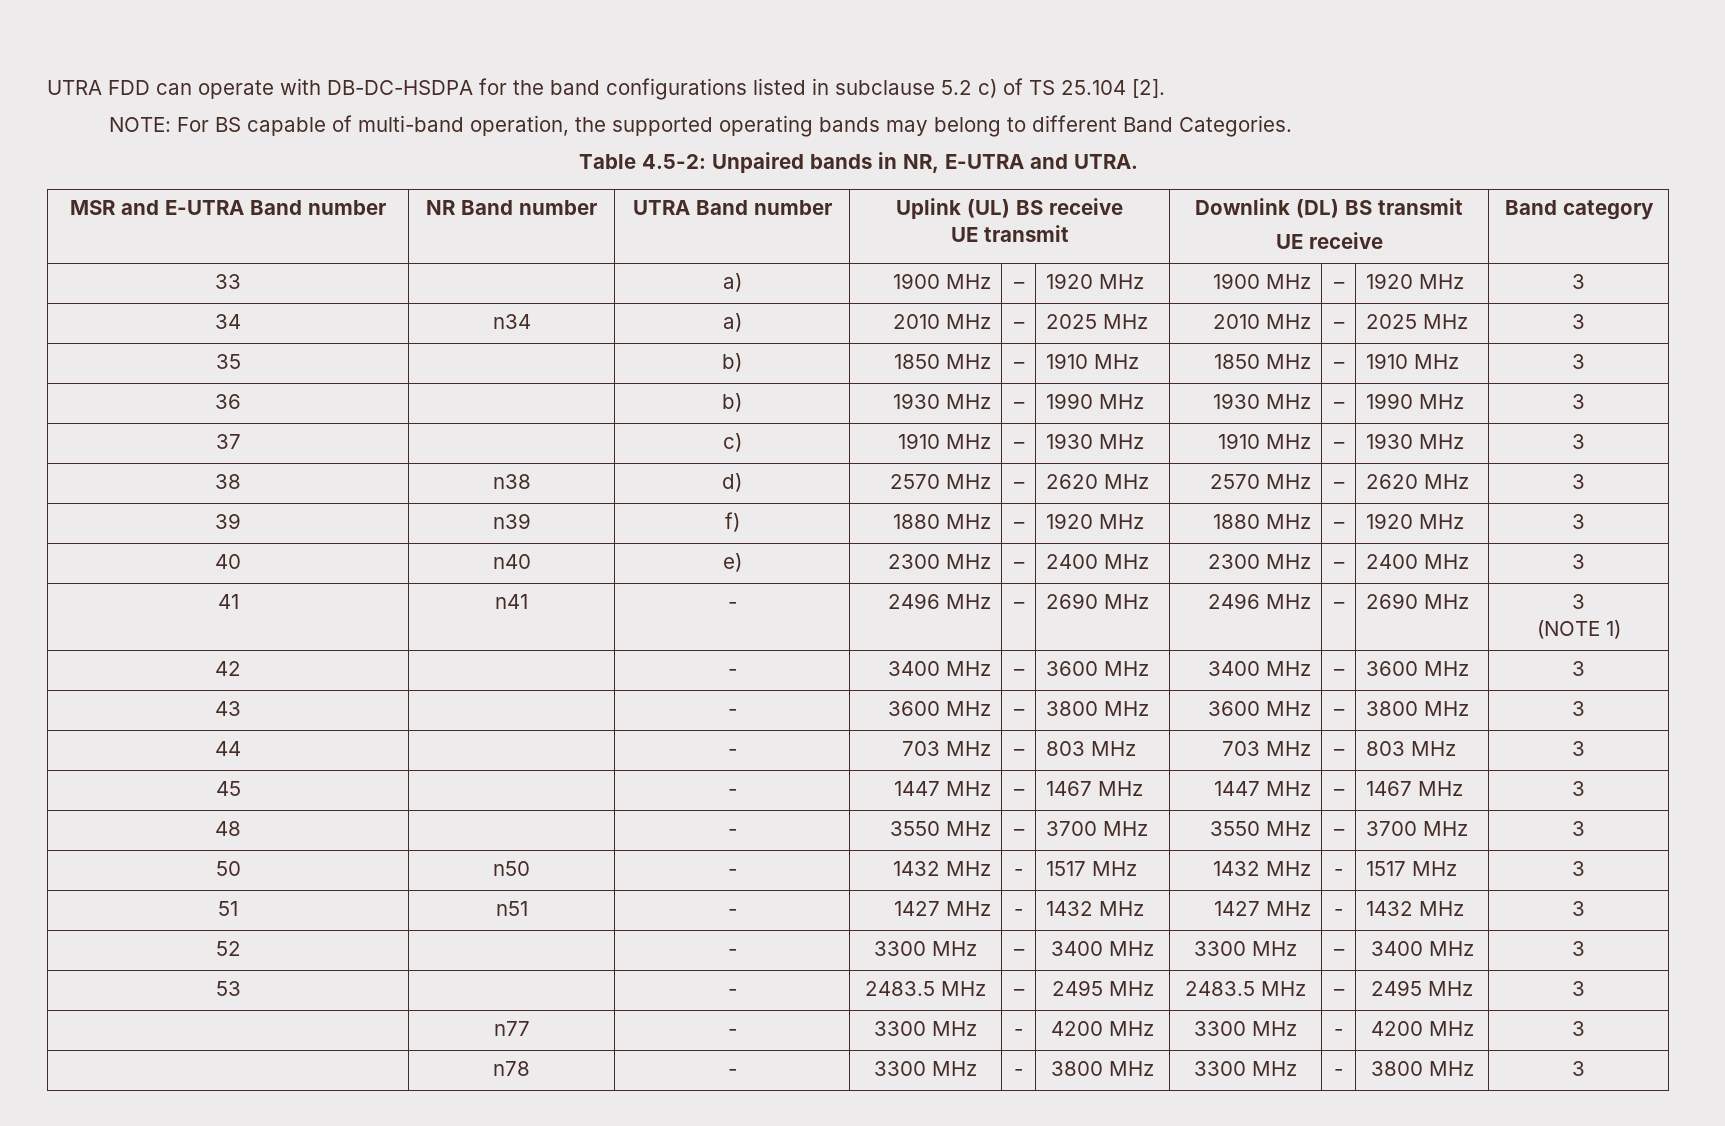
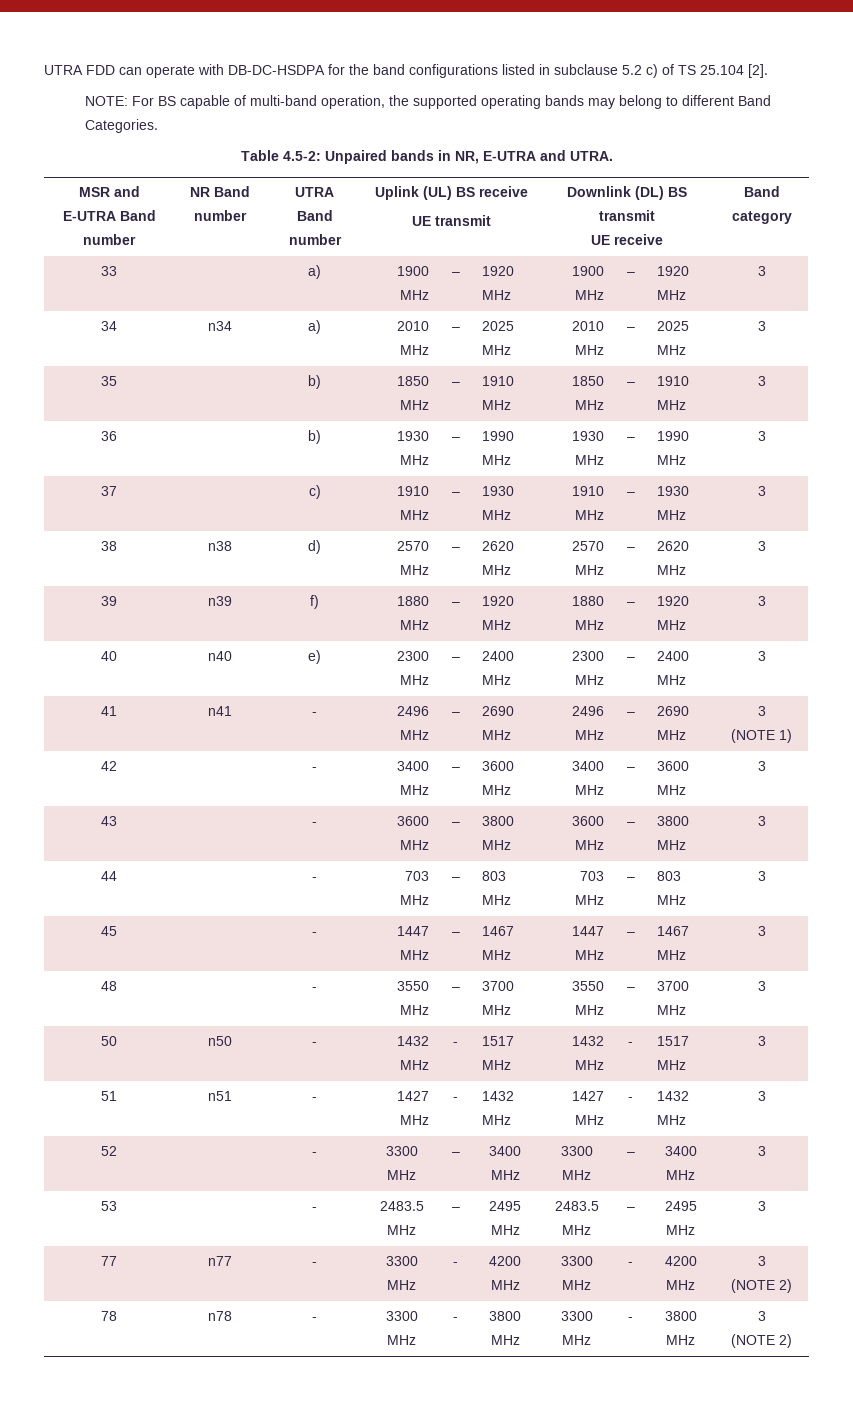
(1585, 988) none -> [101,1256,117,1266] 77
(1585, 1028) // -> [731,1279,792,1293] [101,1311,117,1321] // (NOTE 2) // 78
(1585, 1068) none -> [731,1334,792,1348] // (NOTE 2)

